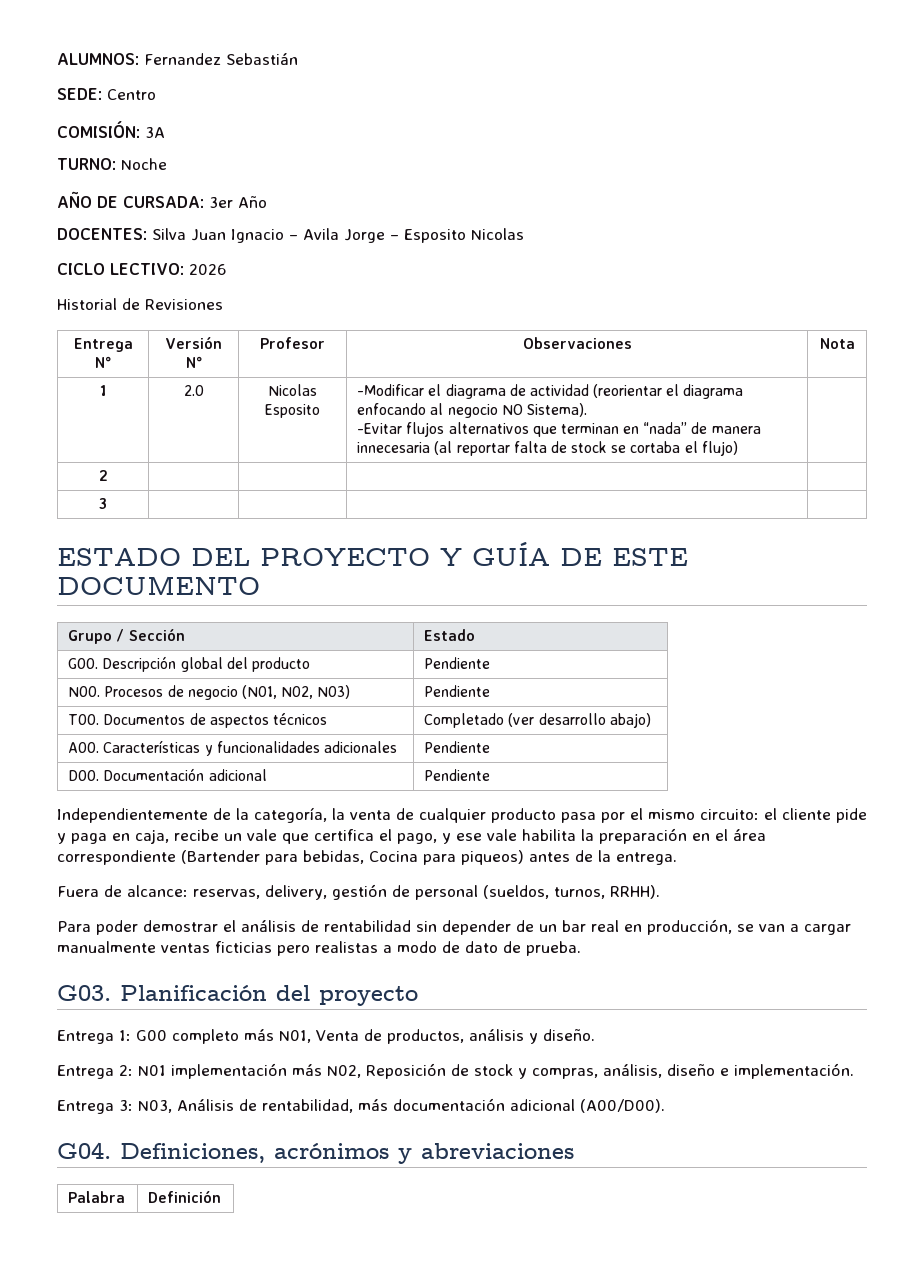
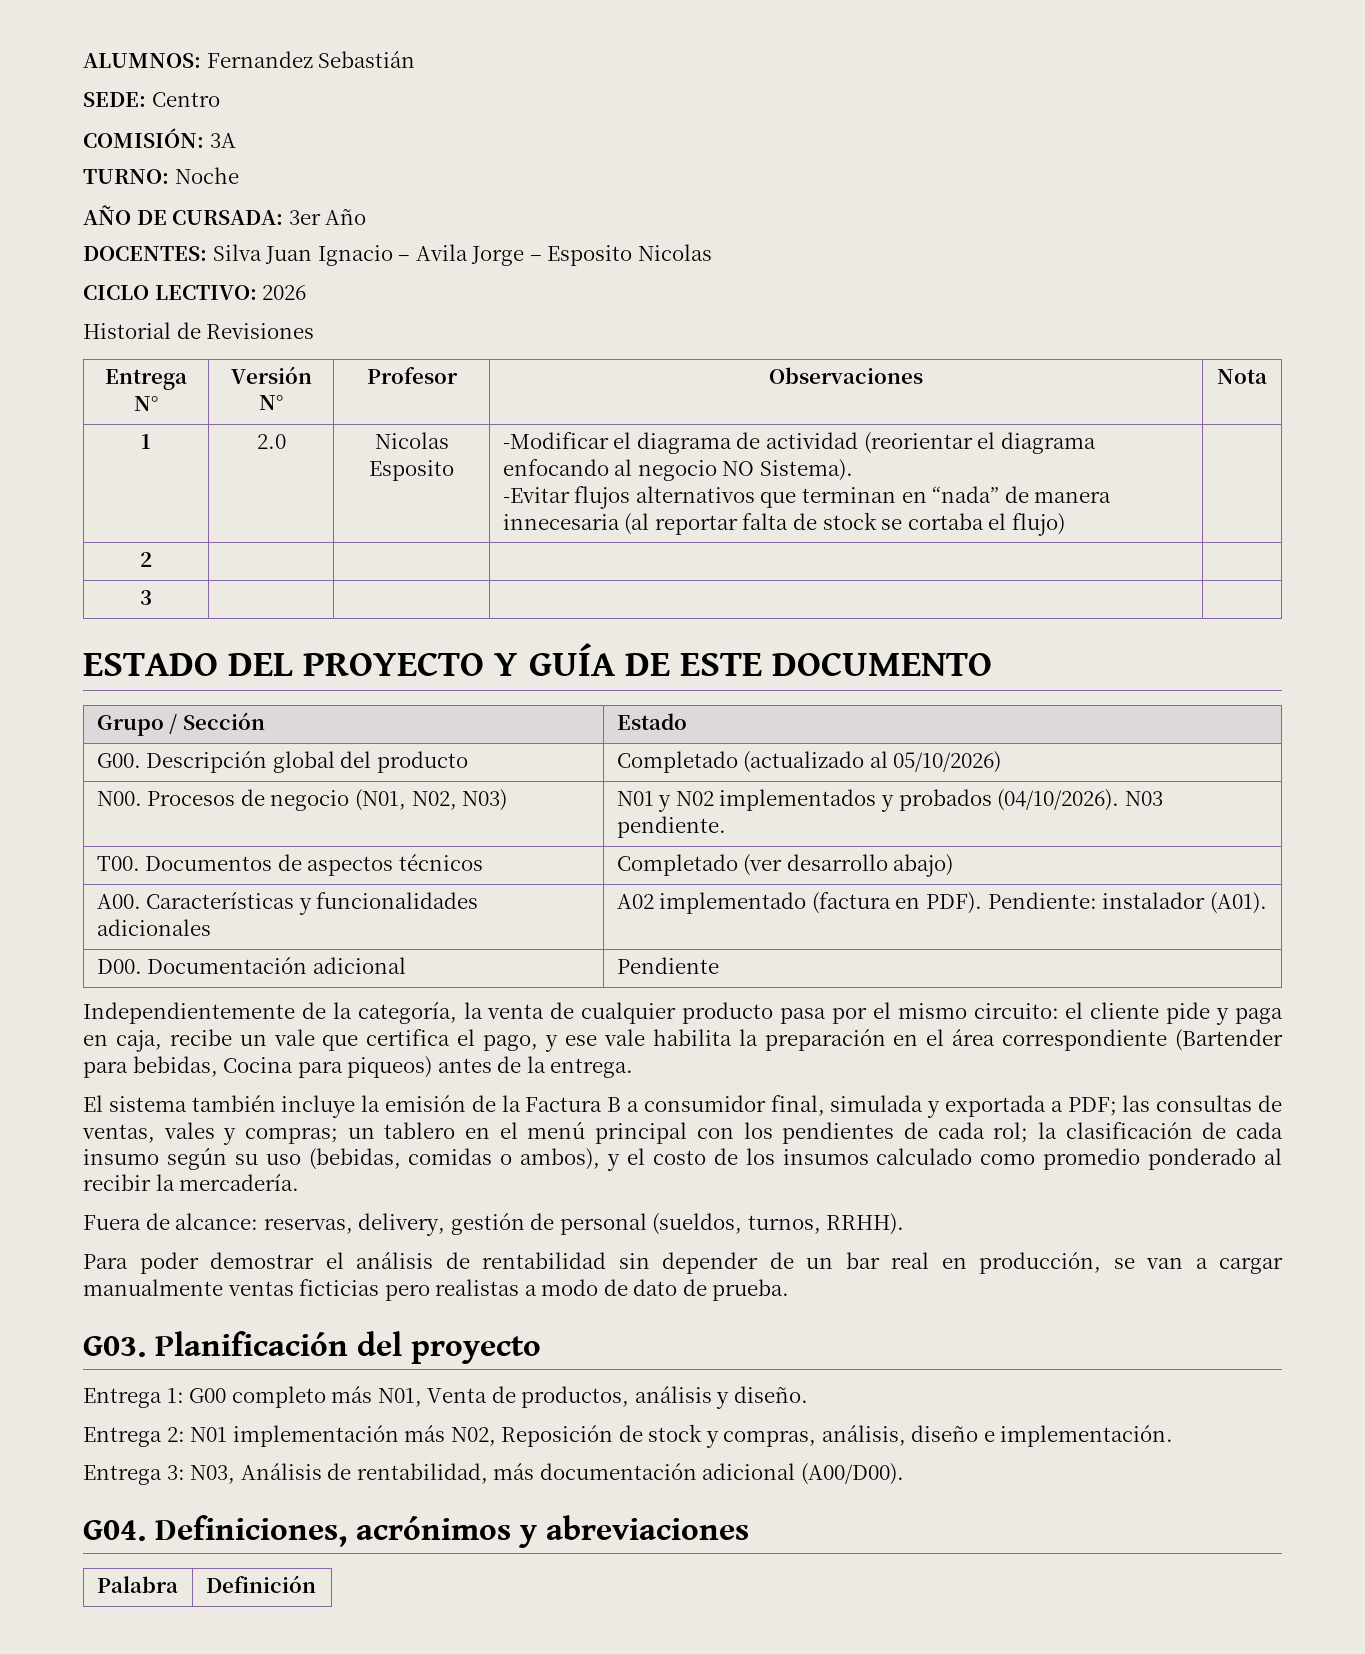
[424,657,491,669] Pendiente -> [616,751,1002,773] Completado (actualizado al 05/10/2026)
[424,685,491,697] Pendiente -> [616,789,1163,812] [616,816,726,838] N01 y N02 implementados y probados (04/10/2026). N03 pendiente.
[424,741,491,753] Pendiente -> [616,892,1267,914] A02 implementado (factura en PDF). Pendiente: instalador (A01).
(677, 858) none -> [83,1095,1282,1118] [82,1121,1284,1145] [83,1147,1283,1171] [83,1174,300,1191] // El sistema también incluye la emisión de la Factura B a consumidor final, simulada y exportada a PDF; las consultas de ventas, vales y compras; un tablero en el menú principal con los pendientes de cada rol; la clasificación de cada insumo según su uso (bebidas, comidas o ambos), y el costo de los insumos calculado como promedio ponderado al recibir la mercadería.

